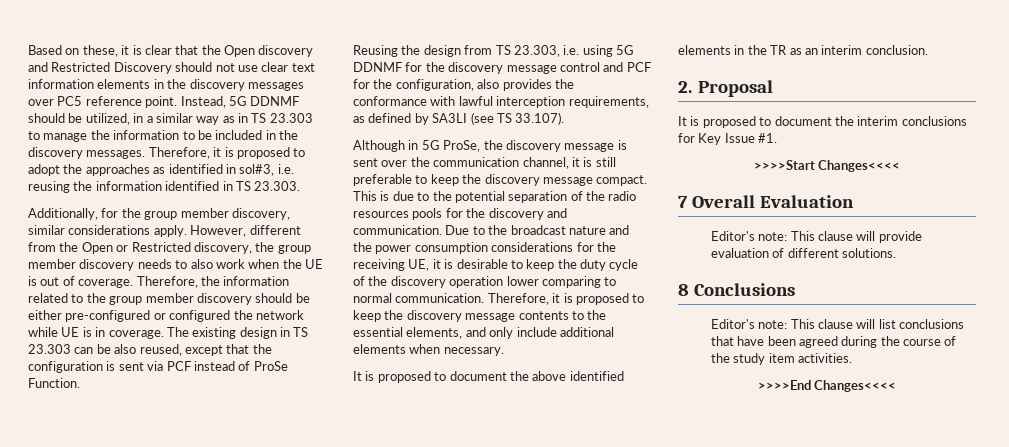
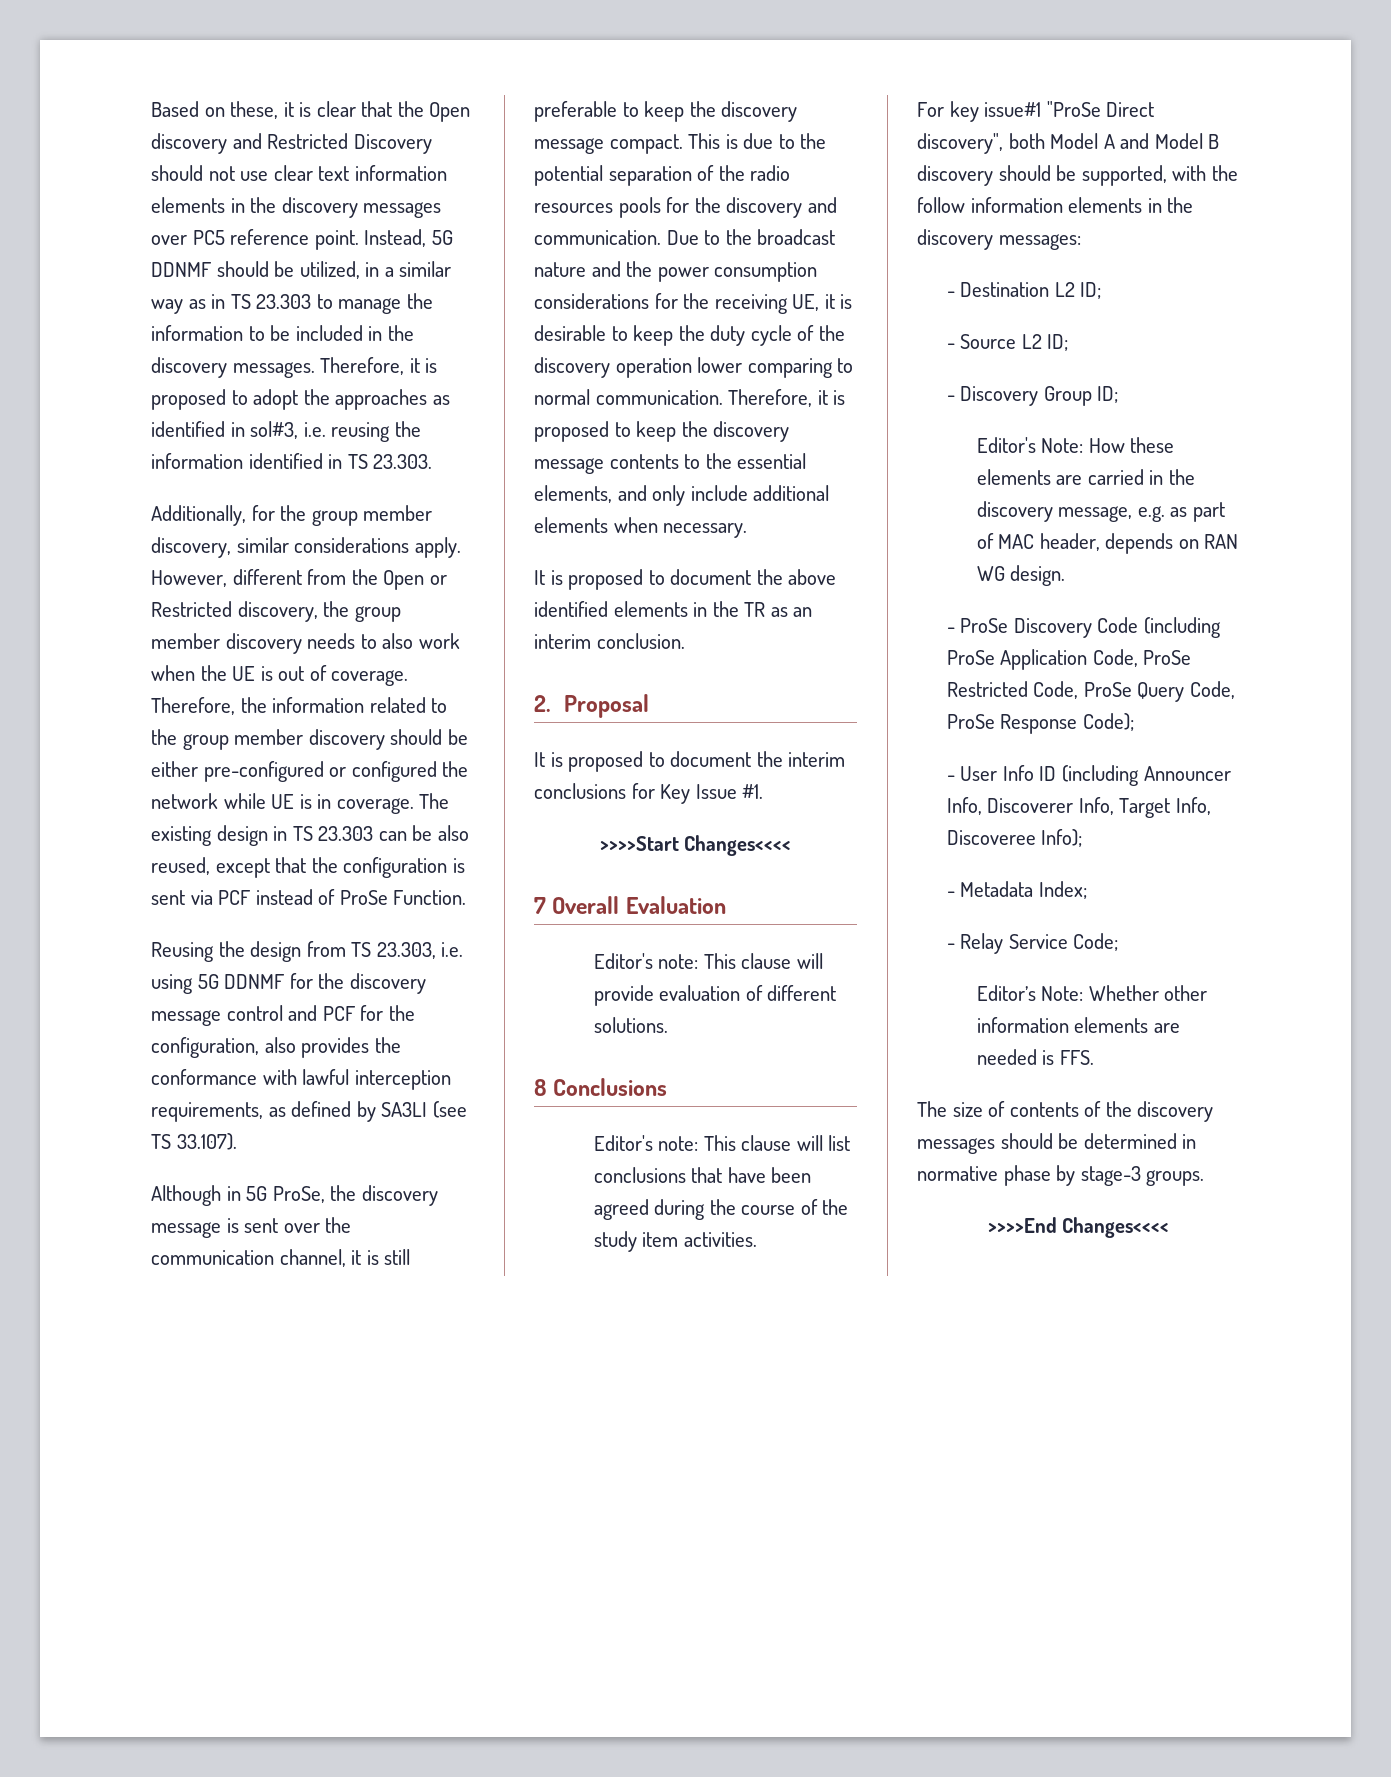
(852, 358) none -> [917,101,1155,122] [917,133,1220,154] [917,165,1238,186] [917,197,1194,213] [917,229,1081,250] [946,282,1102,299] [946,334,1069,351] [946,386,1119,406] [976,437,1175,453] [976,469,1195,485] [976,501,1225,522] [976,533,1239,554] [976,565,1066,586] [946,617,1221,638] [946,649,1192,670] [946,681,1235,702] [946,713,1134,734] [946,765,1231,786] [946,797,1211,818] [946,829,1083,847] [946,881,1087,899] [946,933,1119,954] [976,985,1208,1001] [976,1017,1180,1033] [976,1049,1094,1065] [917,1101,1214,1122] [917,1133,1197,1154] [917,1165,1205,1186] // For key issue#1 "ProSe Direct discovery", both Model A and Model B discovery should be supported, with the follow information elements in the discovery messages: // - Destination L2 ID; // - Source L2 ID; // - Discovery Group ID; // Editor's Note: How these elements are carried in the discovery message, e.g. as part of MAC header, depends on RAN WG design. // - ProSe Discovery Code (including ProSe Application Code, ProSe Restricted Code, ProSe Query Code, ProSe Response Code); // - User Info ID (including Announcer Info, Discoverer Info, Target Info, Discoveree Info); // - Metadata Index; // - Relay Service Code; // Editor’s Note: Whether other information elements are needed is FFS. // The size of contents of the discovery messages should be determined in normative phase by stage-3 groups.

